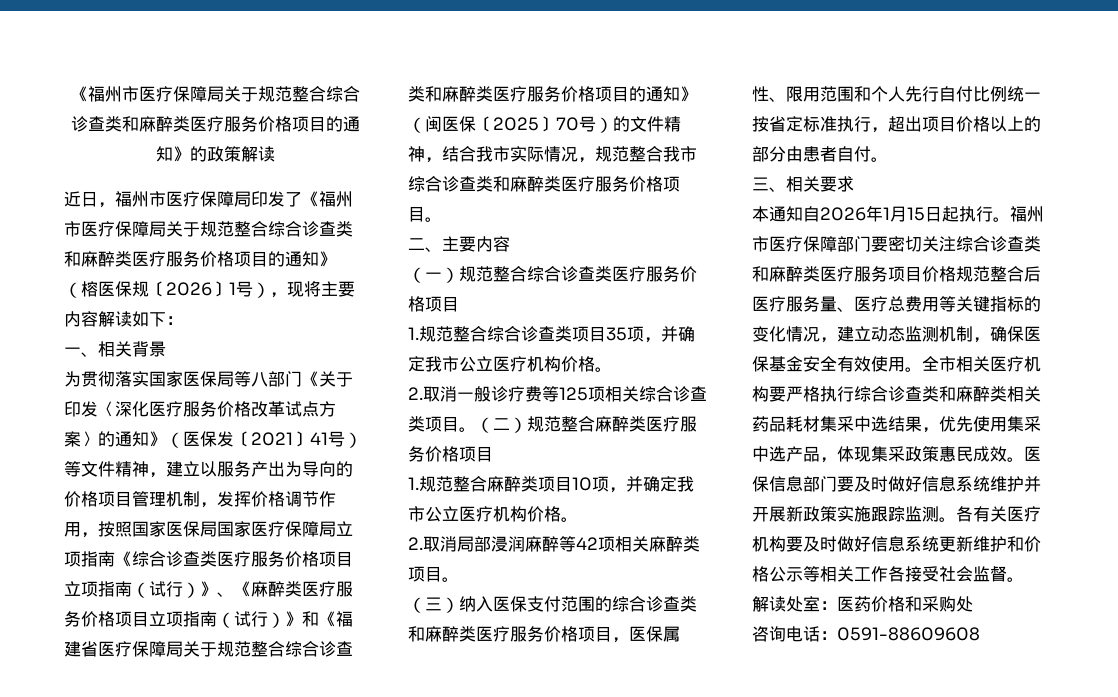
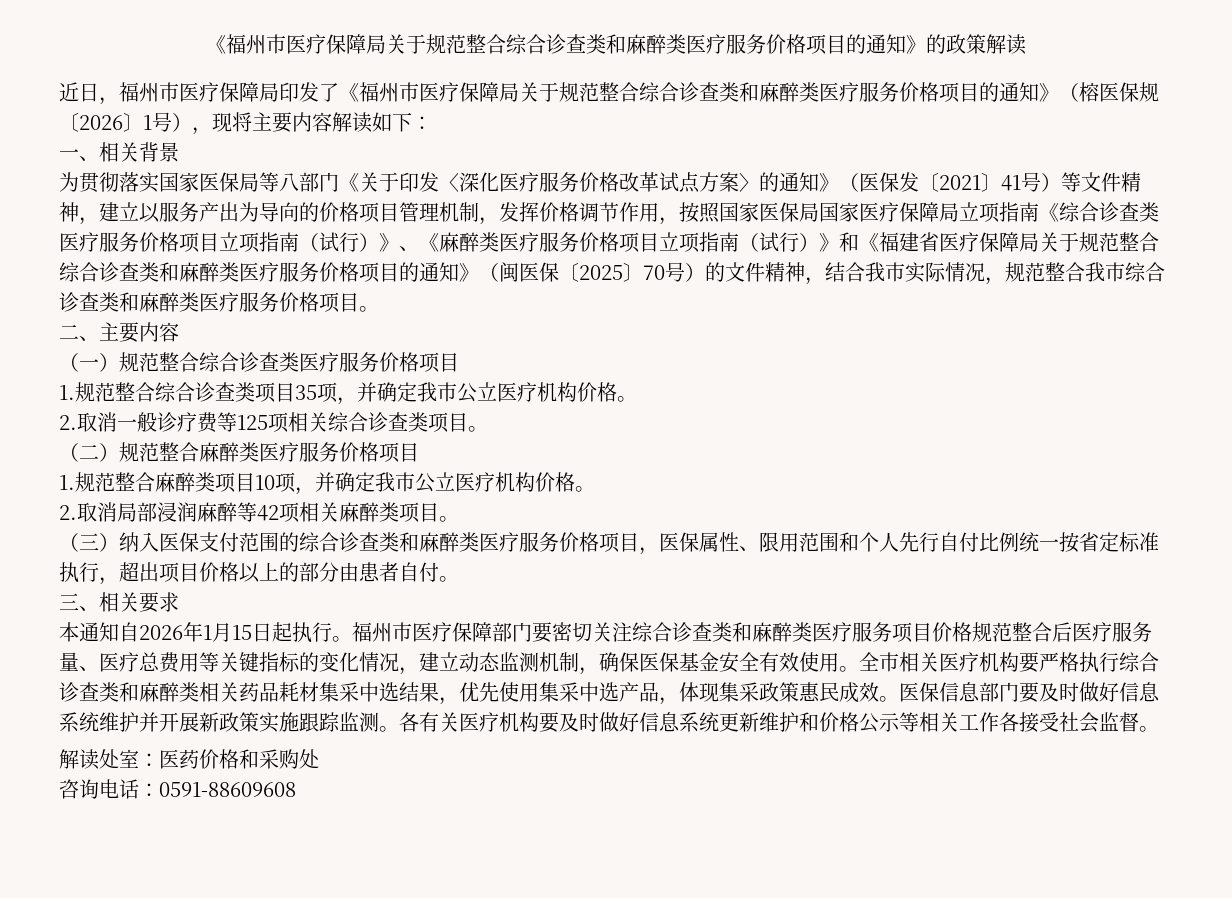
(476, 429) none -> (488, 429) //

